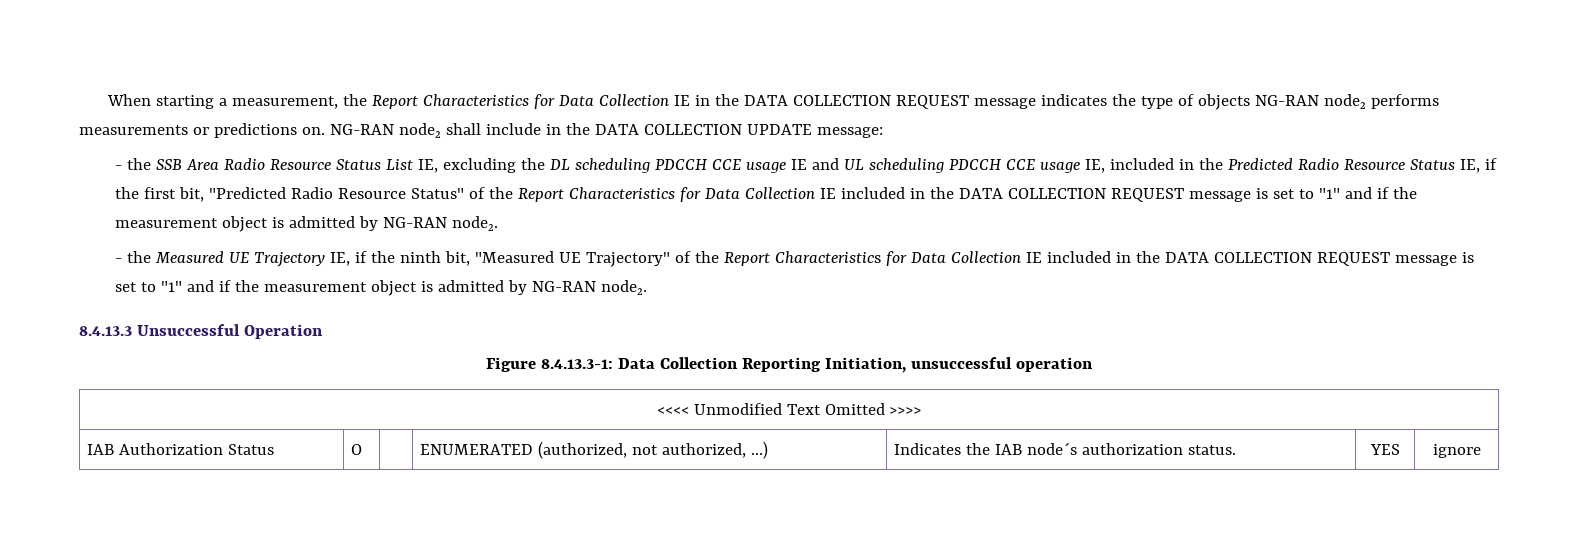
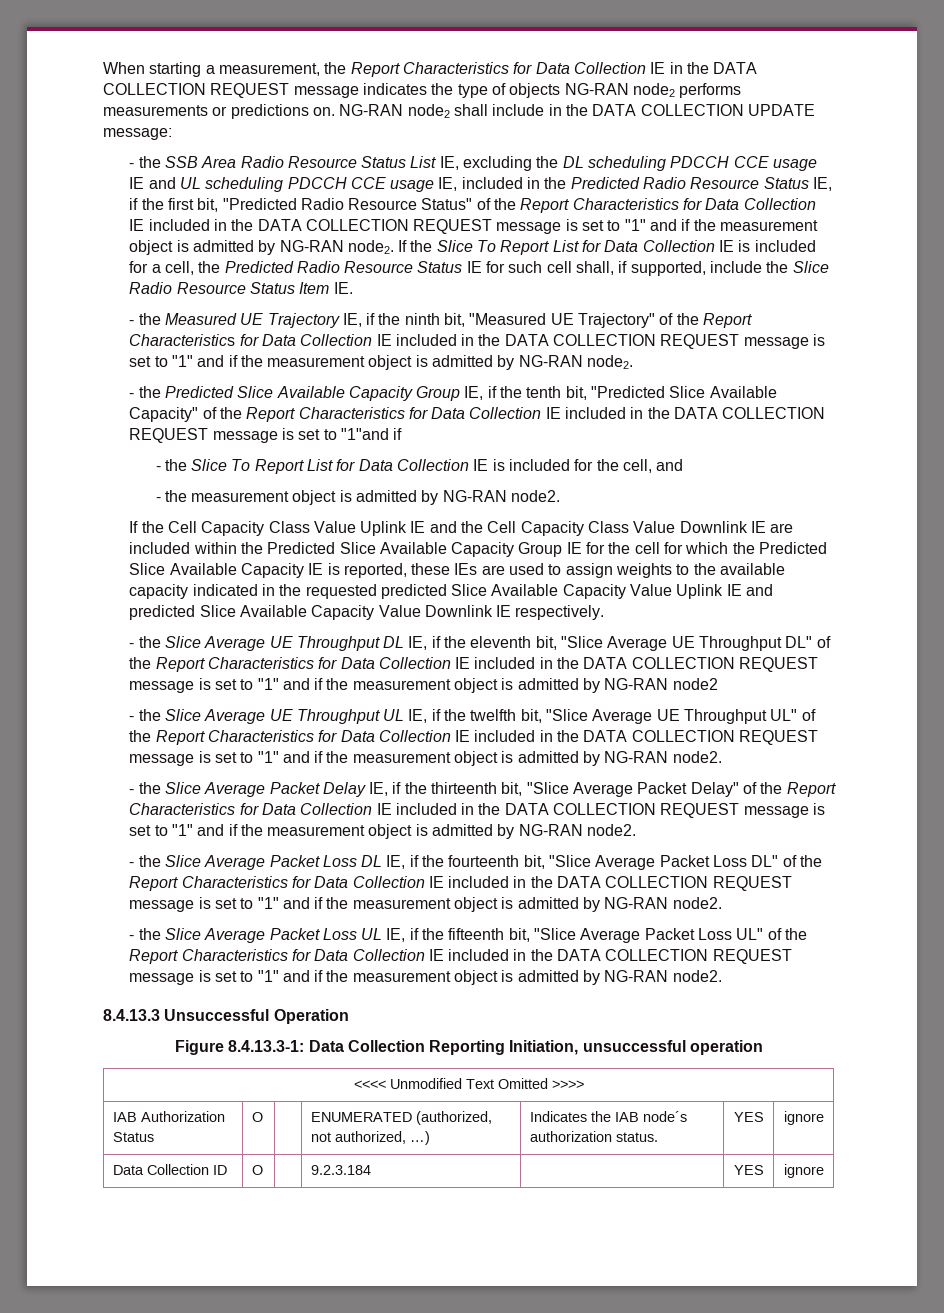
(499, 223) none -> [398,240,816,255] [129,261,829,276] [129,282,353,294] If the Slice To Report List for Data Collection IE is included for a cell, the Predicted Radio Resource Status IE for such cell shall, if supported, include the Slice Radio Resource Status Item IE.
(648, 287) none -> [129,386,777,401] [129,407,826,422] [129,428,403,443] [155,459,684,474] [155,490,561,505] [129,521,794,536] [129,542,828,557] [129,563,786,578] [129,584,774,599] [129,605,605,620] [129,636,831,651] [129,657,819,672] [129,678,718,693] [129,709,816,724] [129,730,819,745] [129,751,722,766] [129,782,836,797] [129,803,826,818] [129,824,637,839] [129,855,823,870] [129,876,792,891] [129,897,722,912] [129,928,808,943] [129,949,792,964] [129,970,722,985] // - the Predicted Slice Available Capacity Group IE, if the tenth bit, "Predicted Slice Available Capacity" of the Report Characteristics for Data Collection IE included in the DATA COLLECTION REQUEST message is set to "1"and if // - the Slice To Report List for Data Collection IE is included for the cell, and // - the measurement object is admitted by NG-RAN node2. // If the Cell Capacity Class Value Uplink IE and the Cell Capacity Class Value Downlink IE are included within the Predicted Slice Available Capacity Group IE for the cell for which the Predicted Slice Available Capacity IE is reported, these IEs are used to assign weights to the available capacity indicated in the requested predicted Slice Available Capacity Value Uplink IE and predicted Slice Available Capacity Value Downlink IE respectively. // - the Slice Average UE Throughput DL IE, if the eleventh bit, "Slice Average UE Throughput DL" of the Report Characteristics for Data Collection IE included in the DATA COLLECTION REQUEST message is set to "1" and if the measurement object is admitted by NG-RAN node2 // - the Slice Average UE Throughput UL IE, if the twelfth bit, "Slice Average UE Throughput UL" of the Report Characteristics for Data Collection IE included in the DATA COLLECTION REQUEST message is set to "1" and if the measurement object is admitted by NG-RAN node2. // - the Slice Average Packet Delay IE, if the thirteenth bit, "Slice Average Packet Delay" of the Report Characteristics for Data Collection IE included in the DATA COLLECTION REQUEST message is set to "1" and if the measurement object is admitted by NG-RAN node2. // - the Slice Average Packet Loss DL IE, if the fourteenth bit, "Slice Average Packet Loss DL" of the Report Characteristics for Data Collection IE included in the DATA COLLECTION REQUEST message is set to "1" and if the measurement object is admitted by NG-RAN node2. // - the Slice Average Packet Loss UL IE, if the fifteenth bit, "Slice Average Packet Loss UL" of the Report Characteristics for Data Collection IE included in the DATA COLLECTION REQUEST message is set to "1" and if the measurement object is admitted by NG-RAN node2.
(1481, 451) none -> [112,1164,227,1175] [251,1165,263,1175] [310,1165,371,1175] [733,1165,764,1175] [783,1164,824,1178] // Data Collection ID | O | | 9.2.3.184 | | YES | ignore

